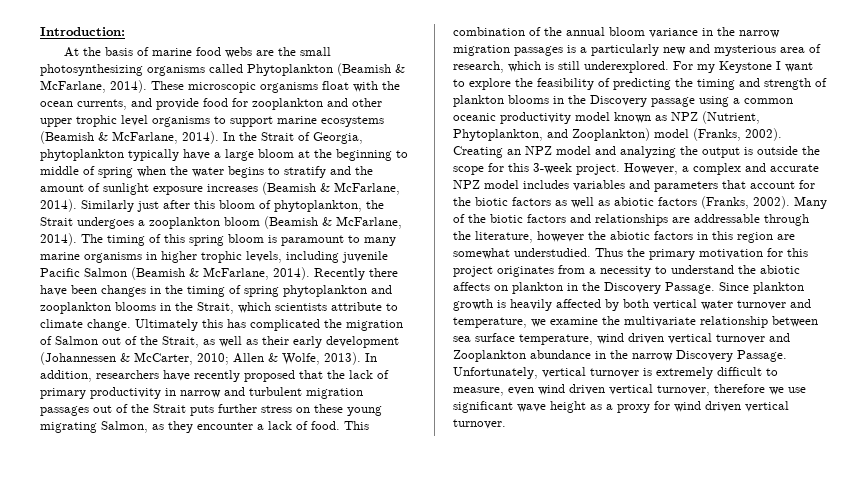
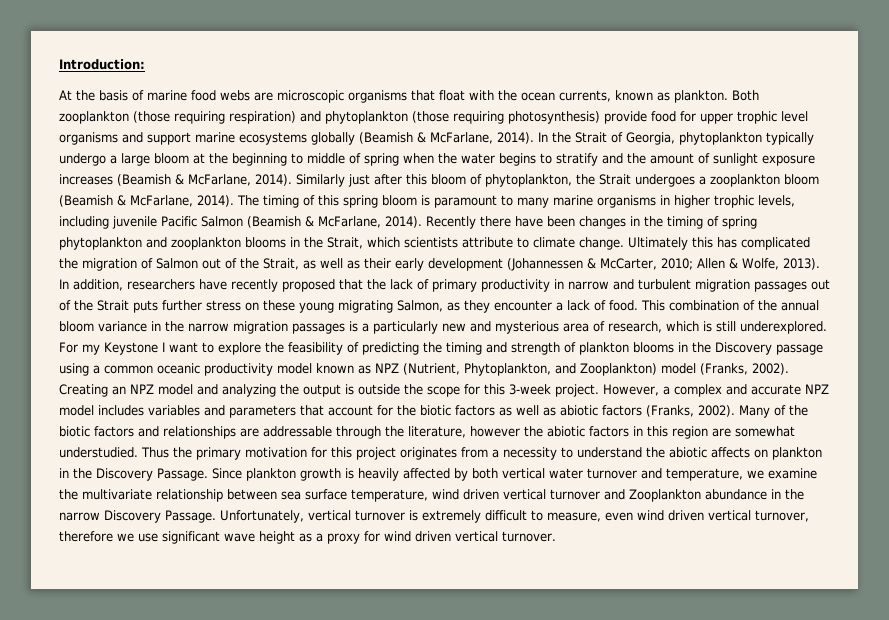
[277,47,331,56] [40,63,405,76] [40,80,184,93] the small photosynthesizing organisms called Phytoplankton (Beamish & McFarlane, 2014). These -> (273, 96) none
(318, 87) none -> [411,90,435,101] that
[131,98,382,110] and provide food for zooplankton and other -> [615,90,759,103] [59,111,696,124] known as plankton. Both zooplankton (those requiring respiration) and phytoplankton (those requiring photosynthesis) provide food for
[214,116,226,124] to -> [122,132,143,143] and
(384, 121) none -> [311,132,355,145] globally
[183,149,210,160] have -> [59,153,106,166] undergo

